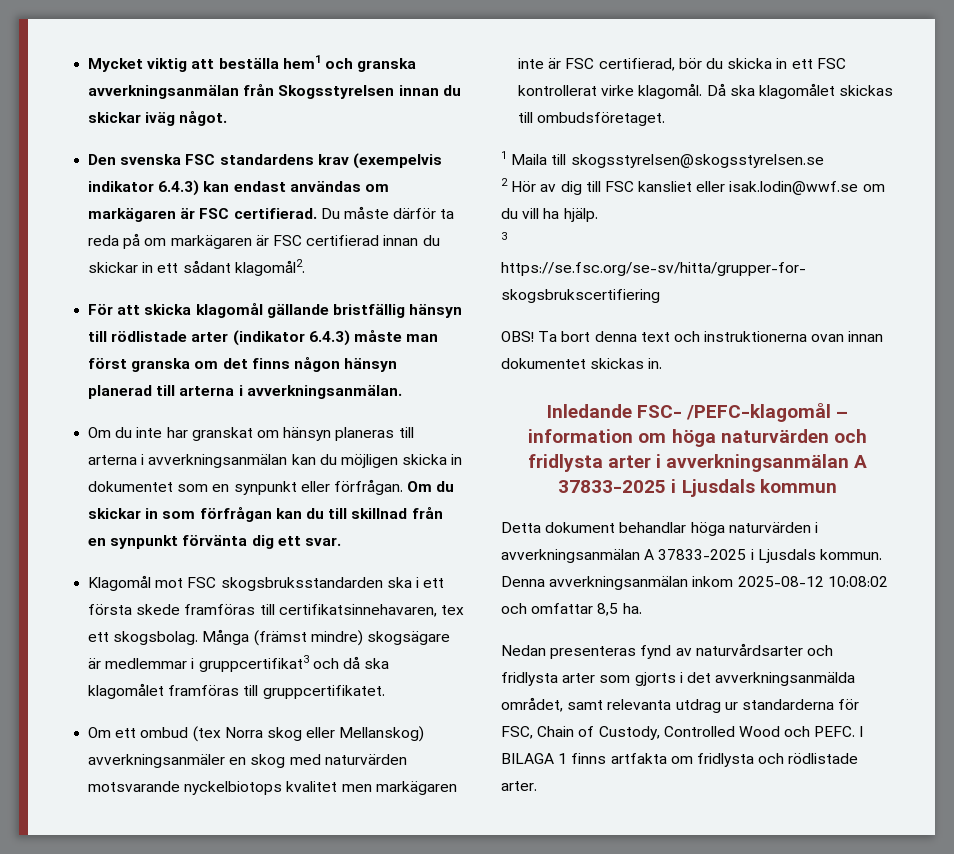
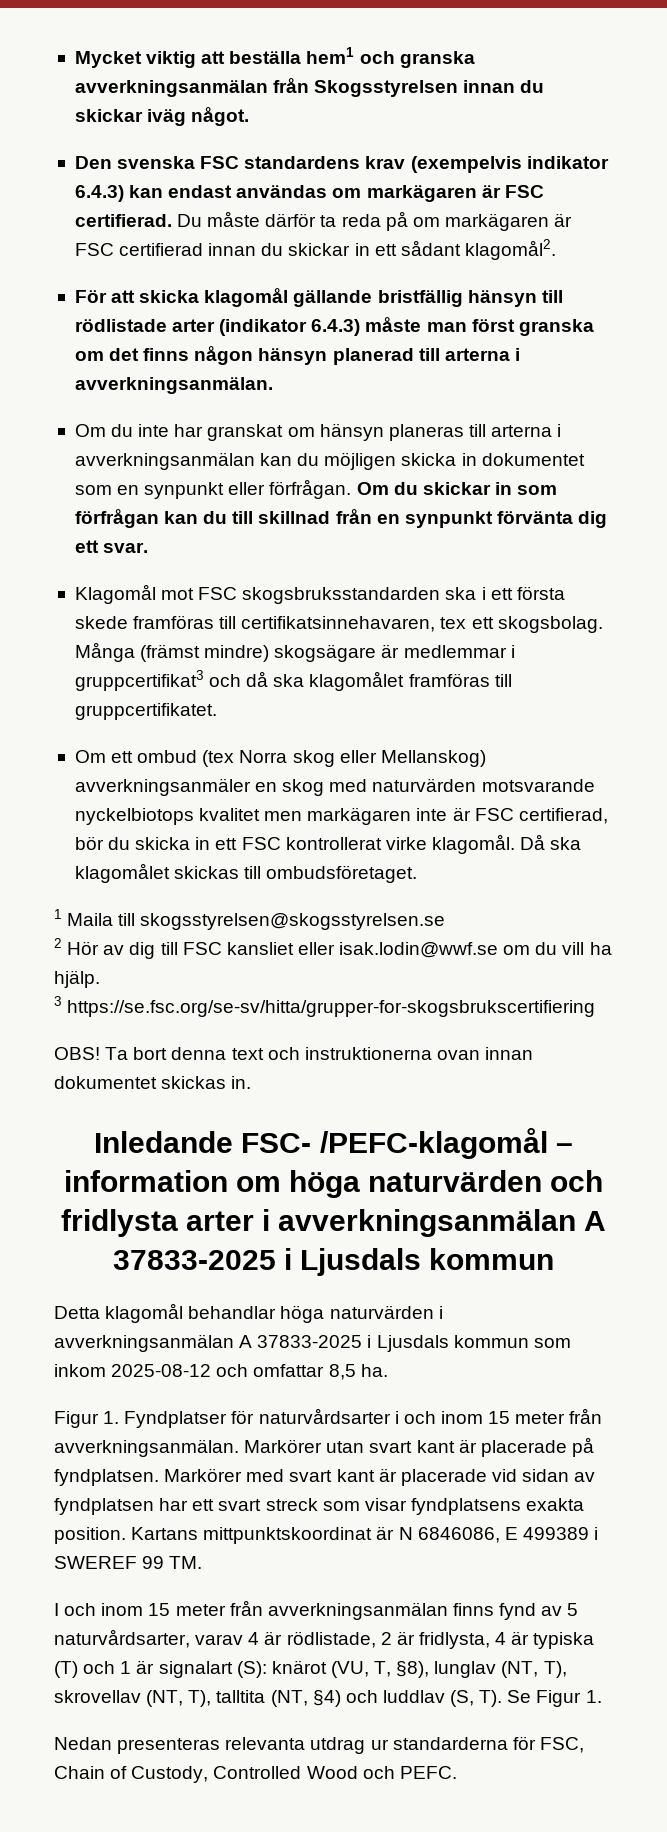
[545,522,616,533] dokument -> [105,1303,184,1323] klagomål
[819,549,882,560] [501,576,689,590] kommun. Denna avverkningsanmälan -> [453,1335,571,1348] kommun som
[827,576,888,587] 10:08:02 -> (212, 1370) none
[501,643,833,659] [501,672,856,686] [501,697,604,712] Nedan presenteras fynd av naturvårdsarter och fridlysta arter som gjorts i det avverkningsanmälda området, samt -> [54,1408,603,1428] [54,1437,594,1457] [54,1468,596,1486] [54,1498,585,1515] [54,1526,599,1544] [54,1556,203,1569] [54,1600,579,1620] [54,1629,595,1649] [54,1660,567,1678] [54,1690,602,1707] [54,1737,221,1754] Figur 1. Fyndplatser för naturvårdsarter i och inom 15 meter från avverkningsanmälan. Markörer utan svart kant är placerade på fyndplatsen. Markörer med svart kant är placerade vid sidan av fyndplatsen har ett svart streck som visar fyndplatsens exakta position. Kartans mittpunktskoordinat är N 6846086, E 499389 i SWEREF 99 TM. // I och inom 15 meter från avverkningsanmälan finns fynd av 5 naturvårdsarter, varav 4 är rödlistade, 2 är fridlysta, 4 är typiska (T) och 1 är signalart (S): knärot (VU, T, §8), lunglav (NT, T), skrovellav (NT, T), talltita (NT, §4) och luddlav (S, T). Se Figur 1. // Nedan presenteras
[859,726,864,737] [501,753,859,767] [501,781,537,791] I BILAGA 1 finns artfakta om fridlysta och rödlistade arter. -> (457, 1772) none

